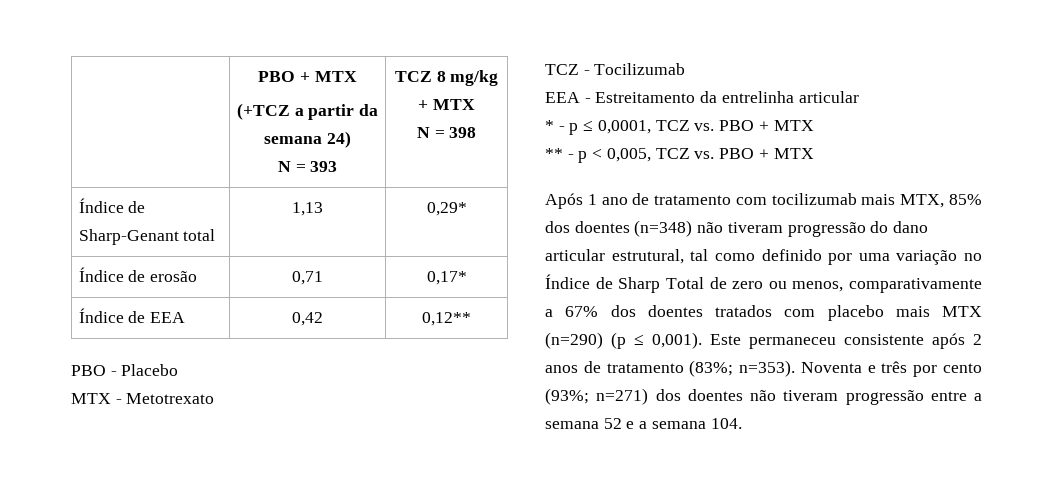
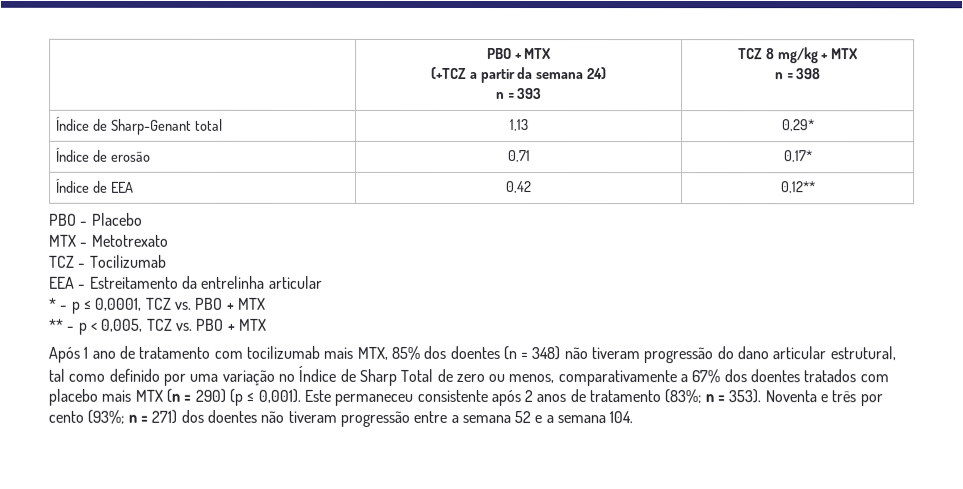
[277,161,291,172] N -> [495,92,505,100] n
[416,127,430,138] N -> [774,72,784,80] n
[634,220,693,237] (n=348) -> [502,346,561,361] (n = 348)
[545,332,603,349] (n=290) -> [165,388,226,403] (n = 290)
[739,360,796,377] n=353). -> [704,389,762,404] n = 353).
[596,388,649,405] n=271) -> [127,409,178,424] n = 271)

